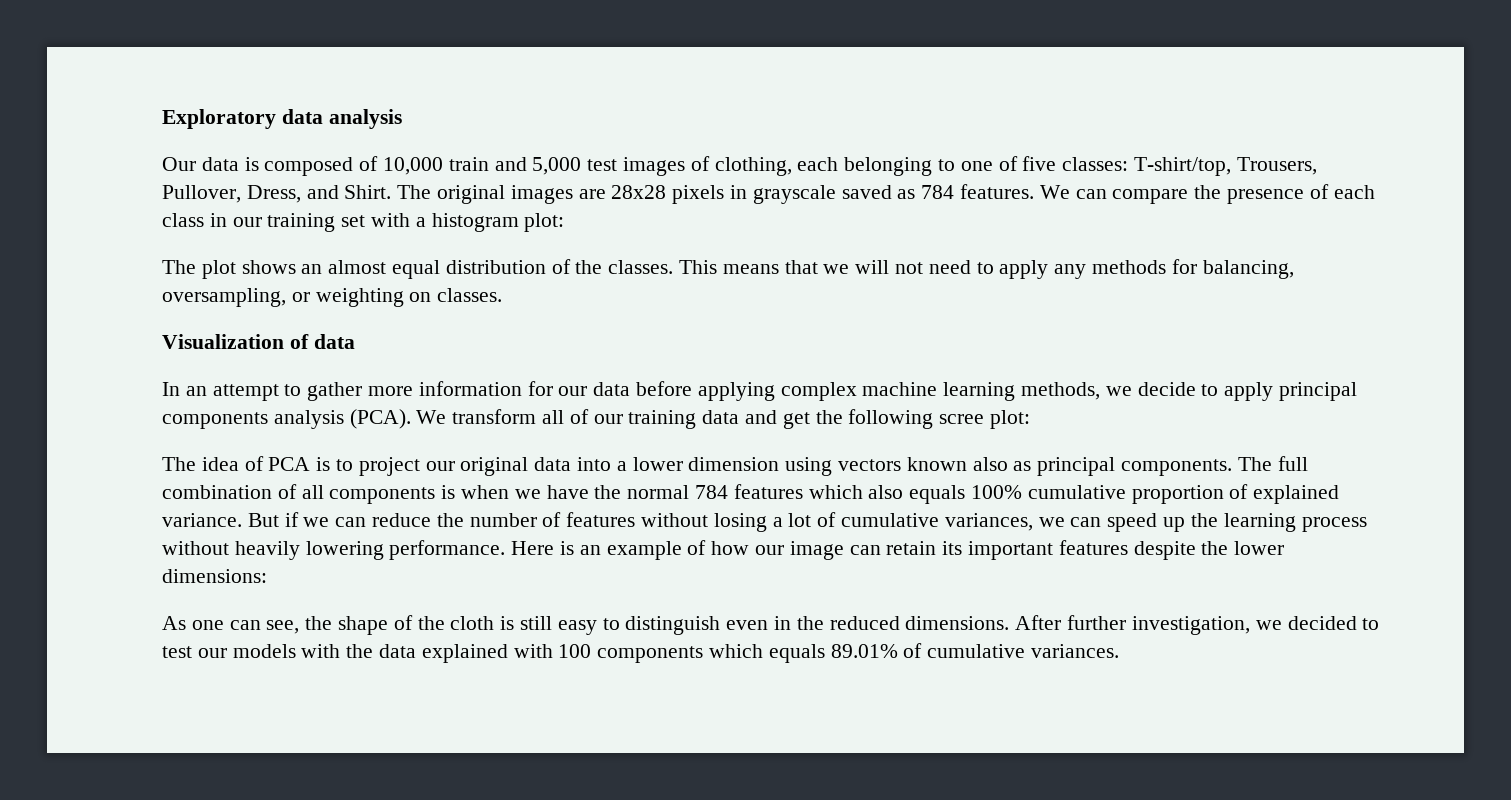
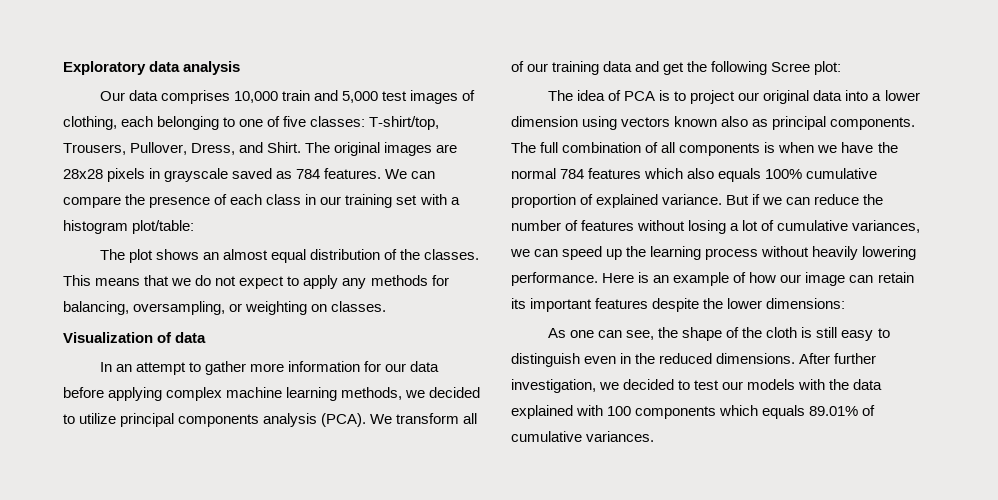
[244,156,379,176] is composed of -> [161,90,231,104] comprises
[524,213,565,232] plot: -> [132,220,195,234] plot/table:
[855,260,971,274] will not need -> [195,275,285,289] do not expect
[1137,382,1274,401] decide to apply -> [429,387,481,398] [63,413,117,424] decided to utilize
[939,414,985,424] scree -> [771,62,811,72] Scree

